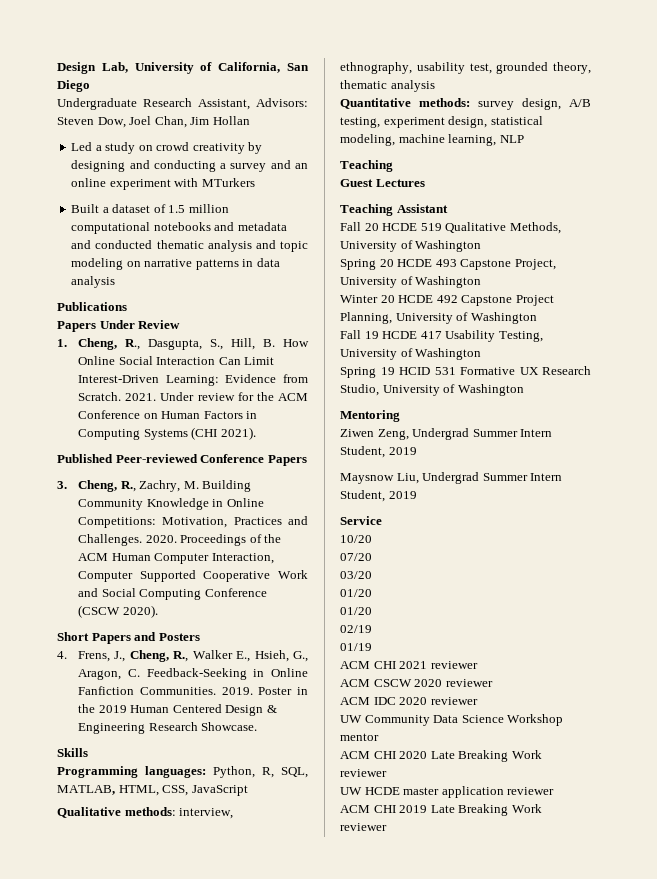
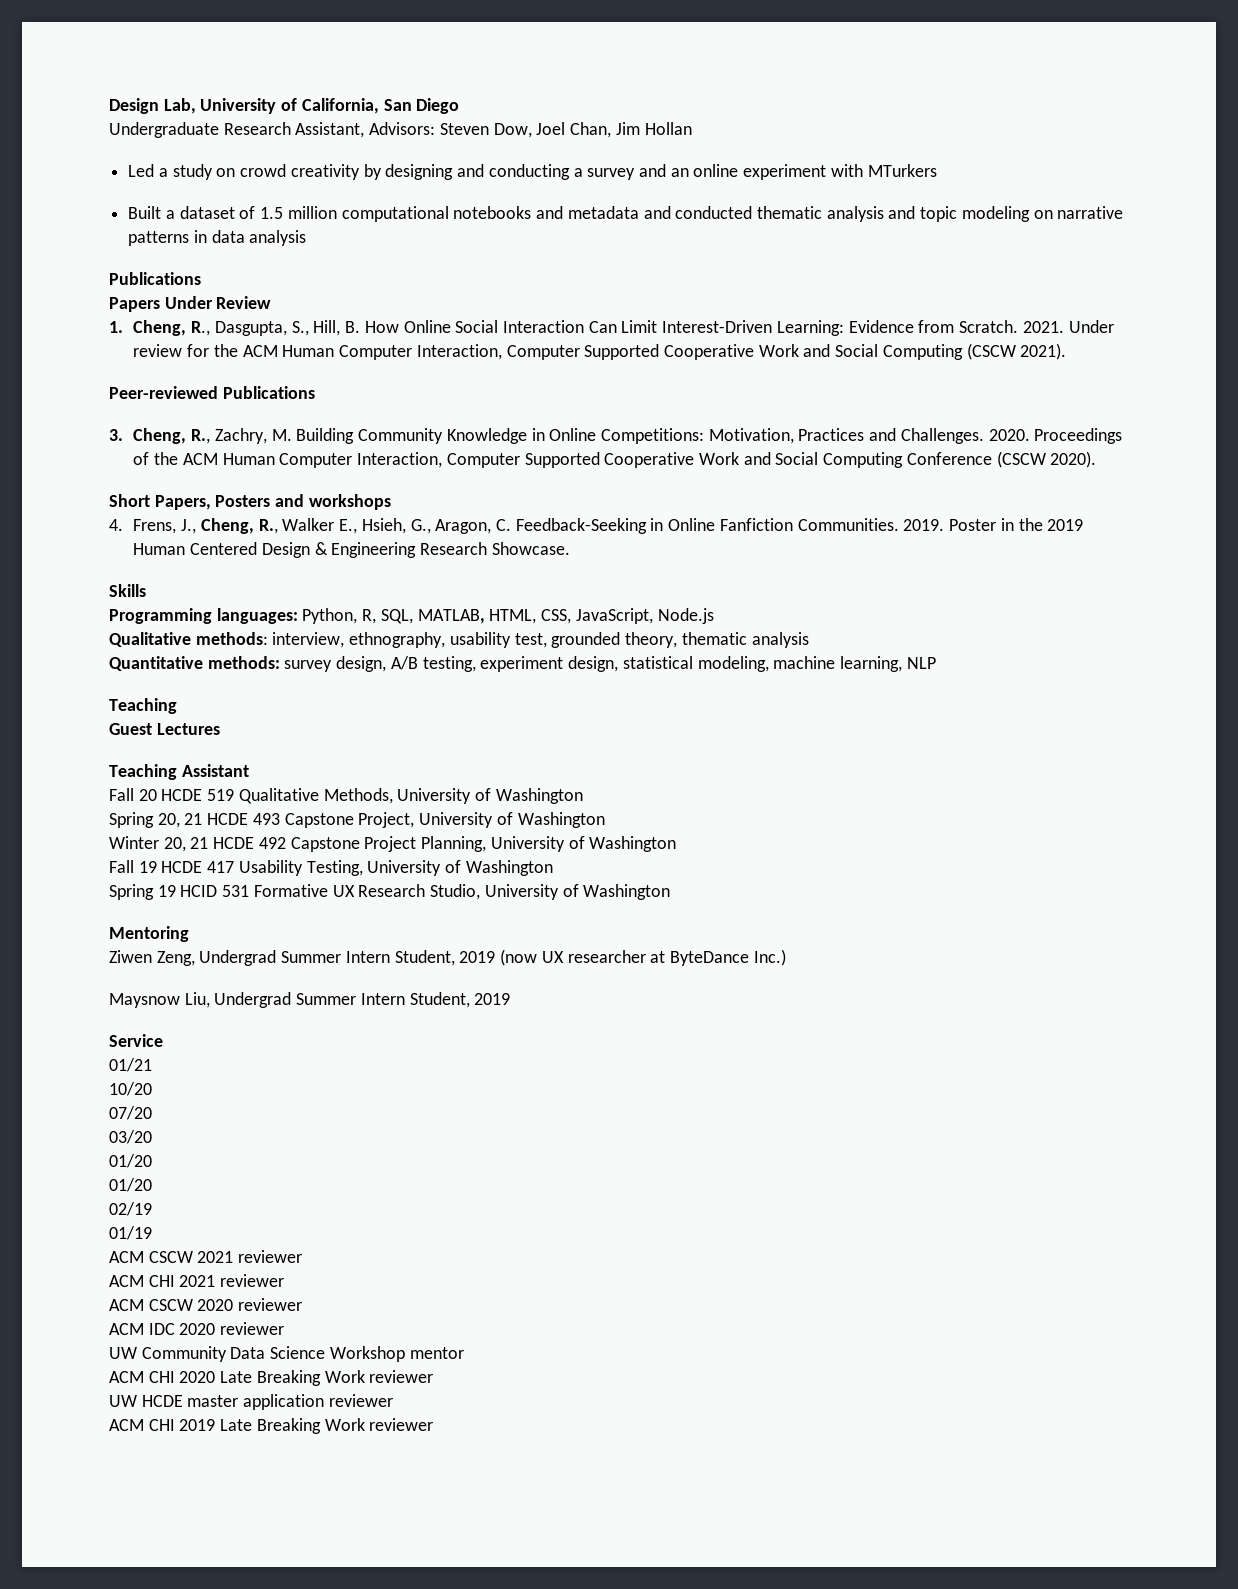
[78,410,258,419] [78,427,256,440] [57,454,307,466] Conference on Human Factors in Computing Systems (CHI 2021). // Published Peer-reviewed Conference Papers -> [282,343,1067,360] [109,386,315,399] Human Computer Interaction, Computer Supported Cooperative Work and Social Computing (CSCW 2021). // Peer-reviewed Publications
[91,632,200,644] Papers and Posters -> [154,494,391,510] Papers, Posters and workshops
[191,785,248,796] JavaScript -> [575,608,714,624] JavaScript, Node.js
[379,259,394,267] 20 -> [157,813,203,828] 20, 21
[380,295,395,303] 20 -> [163,837,209,852] 20, 21
(417, 451) none -> [500,949,786,966] (now UX researcher at ByteDance Inc.)
(382, 520) none -> [109,1058,152,1072] // 01/21
(372, 647) none -> [109,1250,303,1263] // ACM CSCW 2021 reviewer

